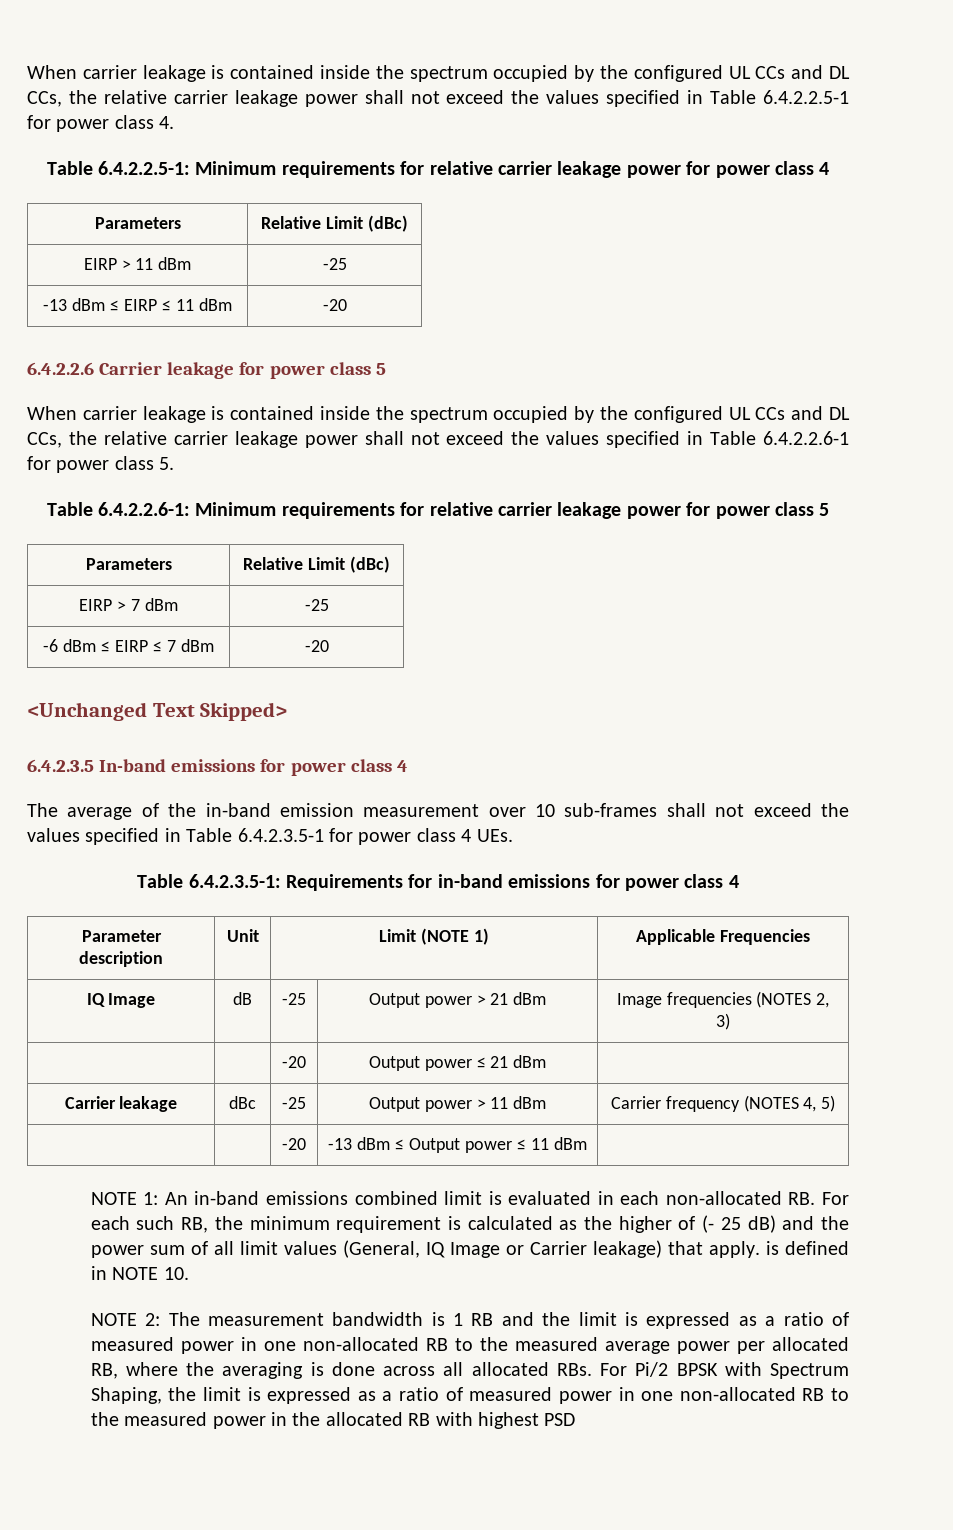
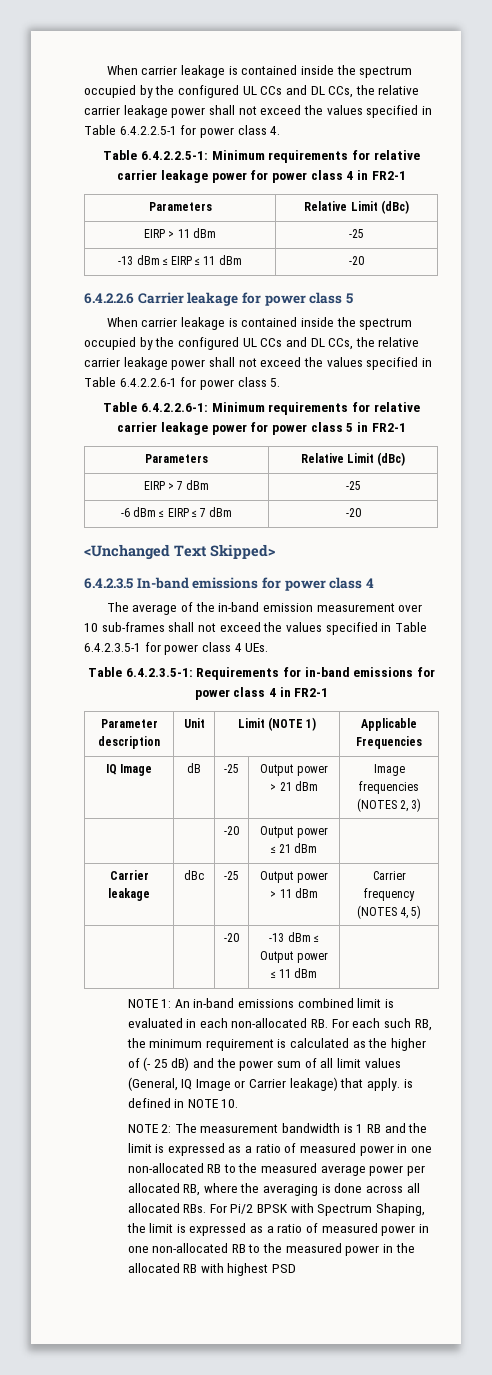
(830, 168) none -> [356,170,406,180] in FR2-1
(830, 509) none -> [356,422,406,432] in FR2-1
(739, 881) none -> [279,687,329,697] in FR2-1

